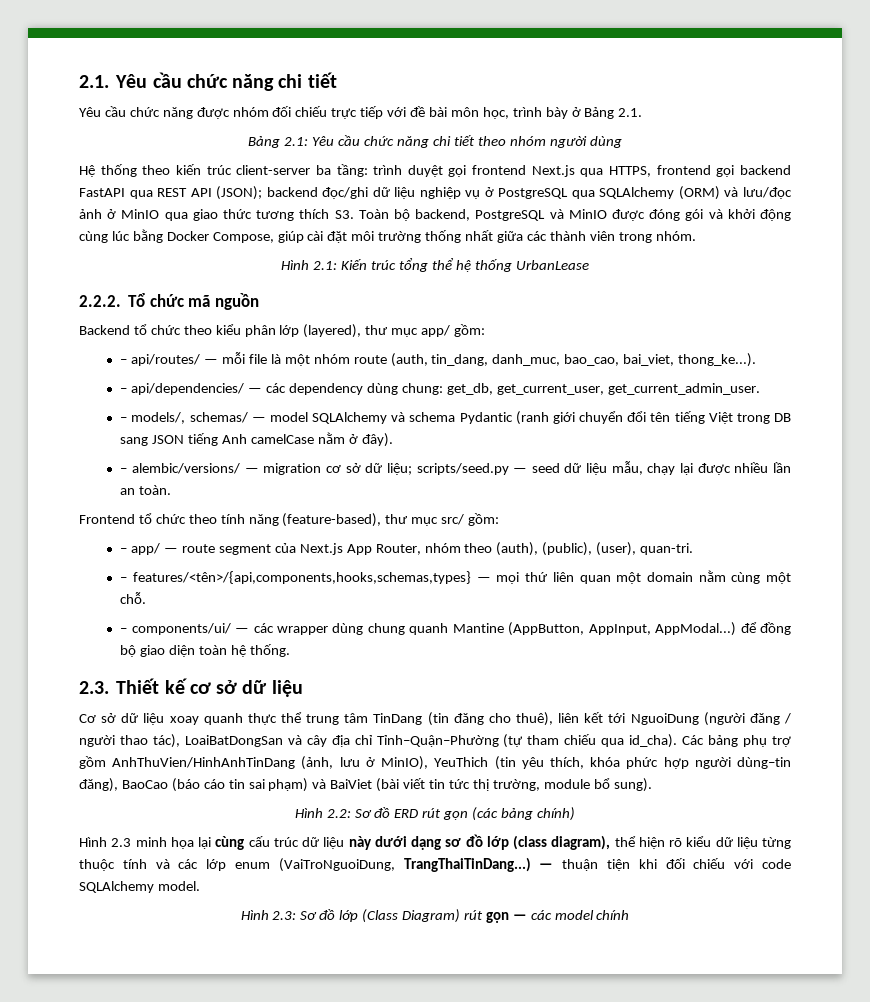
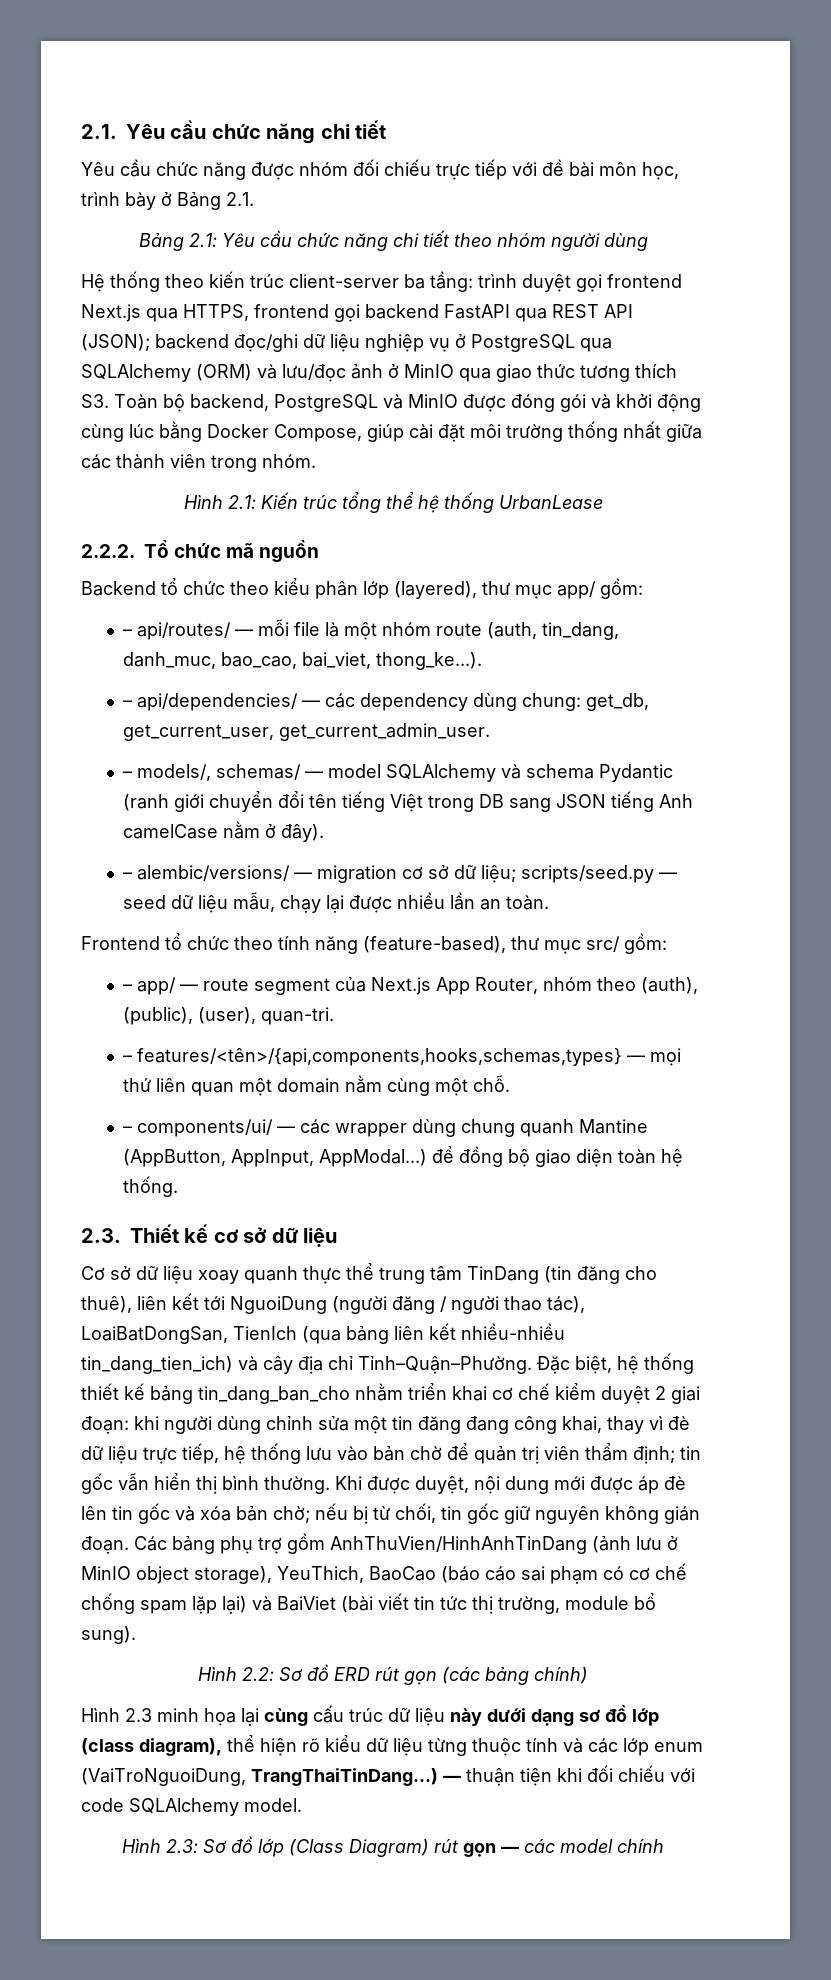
[184,734,678,748] LoaiBatDongSan và cây địa chỉ Tỉnh–Quận–Phường (tự tham chiếu qua id_cha). -> [81,1323,565,1344] [81,1353,694,1374] [81,1383,700,1404] [81,1416,690,1434] [81,1443,701,1464] [81,1473,686,1494] [81,1503,700,1524] [81,1536,129,1554] LoaiBatDongSan, TienIch (qua bảng liên kết nhiều-nhiều tin_dang_tien_ich) và cây địa chỉ Tỉnh–Quận–Phường. Đặc biệt, hệ thống thiết kế bảng tin_dang_ban_cho nhằm triển khai cơ chế kiểm duyệt 2 giai đoạn: khi người dùng chỉnh sửa một tin đăng đang công khai, thay vì đè dữ liệu trực tiếp, hệ thống lưu vào bản chờ để quản trị viên thẩm định; tin gốc vẫn hiển thị bình thường. Khi được duyệt, nội dung mới được áp đè lên tin gốc và xóa bản chờ; nếu bị từ chối, tin gốc giữ nguyên không gián đoạn.
[301,756,334,770] (ảnh, -> [592,1536,631,1553] (ảnh
[381,756,791,770] [79,778,309,792] MinIO), YeuThich (tin yêu thích, khóa phức hợp người dùng–tin đăng), BaoCao (báo cáo tin sai phạm) -> [81,1563,687,1584] [81,1593,247,1614] MinIO object storage), YeuThich, BaoCao (báo cáo sai phạm có cơ chế chống spam lặp lại)

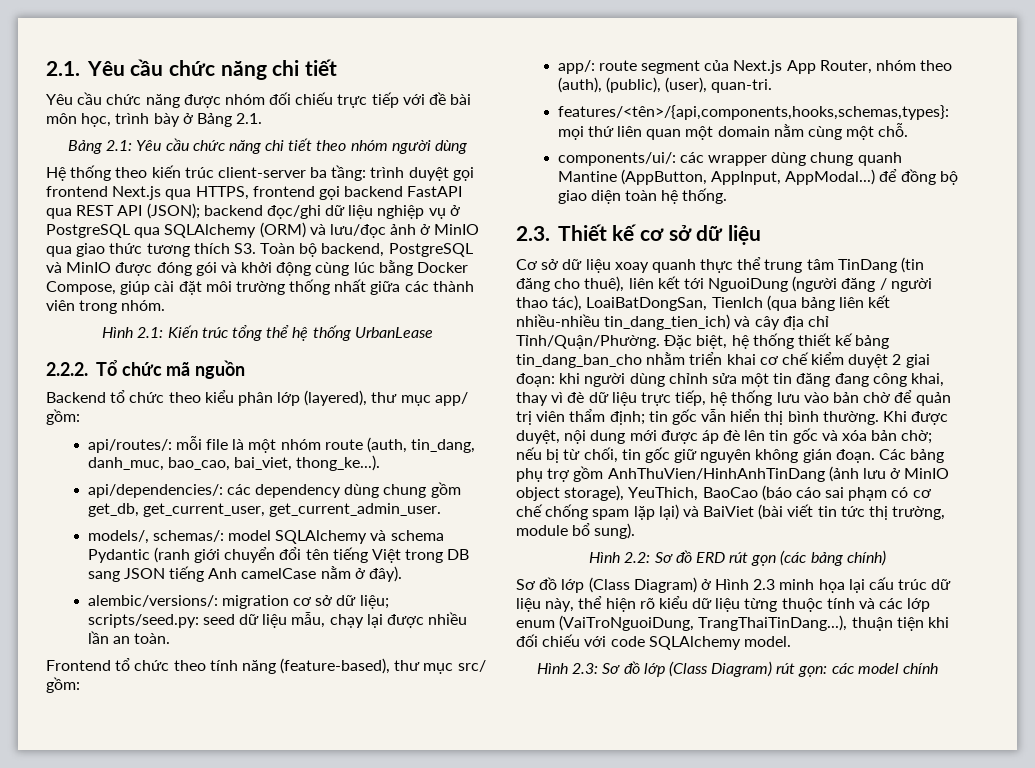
[123,622,254,640] – api/routes/ — -> [87,439,172,453] api/routes/:
[123,693,321,711] – api/dependencies/ — -> [87,484,223,498] api/dependencies/:
[522,693,582,711] chung: -> [383,482,461,498] chung gồm
[123,764,324,781] – models/, schemas/ — -> [87,530,224,544] models/, schemas/:
[123,865,313,881] – alembic/versions/ — -> [87,595,218,607] alembic/versions/:
[521,865,678,883] scripts/seed.py — -> [87,614,199,628] scripts/seed.py:
[123,977,199,995] – app/ — -> [557,60,595,74] app/:
[123,1048,646,1066] – features/<tên>/{api,components,hooks,schemas,types} — -> [557,105,949,120] features/<tên>/{api,components,hooks,schemas,types}:
[123,1119,296,1137] – components/ui/ — -> [557,152,676,166] components/ui/:
[358,1356,532,1374] Tỉnh–Quận–Phường. -> [516,335,660,349] Tỉnh/Quận/Phường.
(588, 1675) none -> [516,577,711,593] Sơ đồ lớp (Class Diagram) ở
[264,1708,308,1726] cùng -> (865, 586) none
[450,1705,659,1726] [81,1738,222,1756] này dưới dạng sơ đồ lớp (class diagram), -> [545,598,575,612] này,
[251,1768,461,1786] TrangThaiTinDang...) — -> [698,615,848,631] TrangThaiTinDang...),
[463,1843,519,1857] gọn — -> [798,666,828,677] gọn:

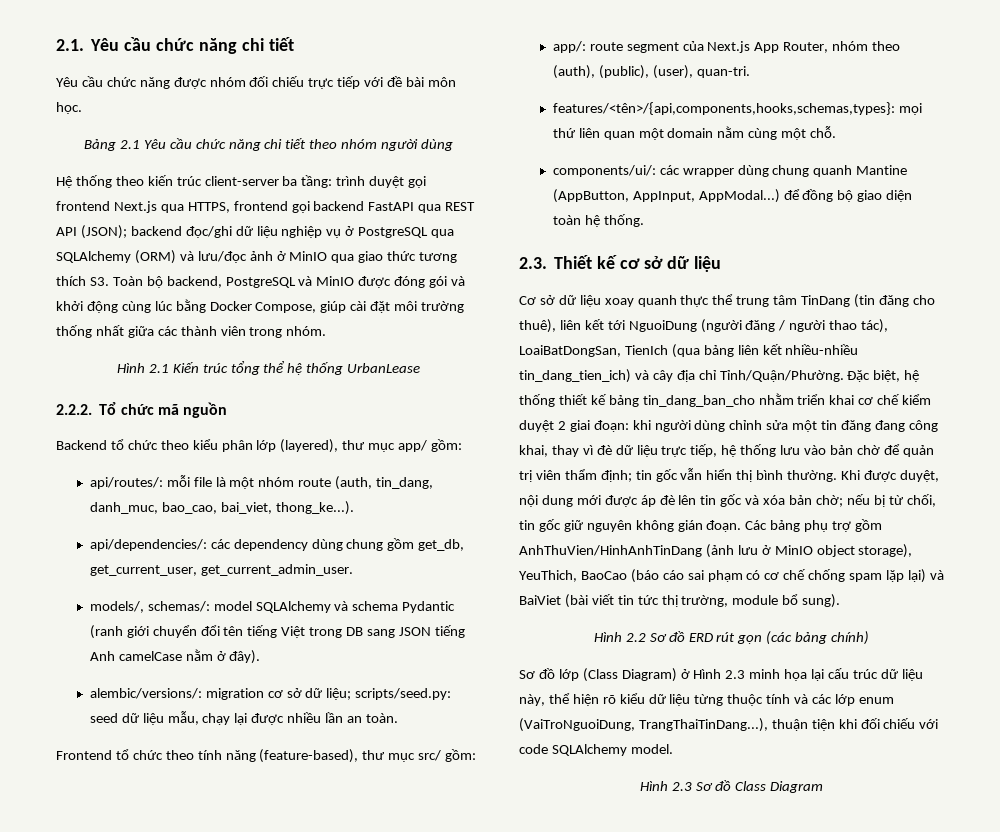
[81,113,263,127] [67,140,133,154] học, trình bày ở Bảng 2.1. // Bảng 2.1: -> [56,102,82,114] [83,139,140,151] học. // Bảng 2.1
[137,327,164,338] 2.1: -> [148,364,169,373] 2.1
[624,552,651,563] 2.2: -> [625,633,646,642] 2.2
[572,661,939,677] 2.3: Sơ đồ lớp (Class Diagram) rút gọn: các model chính -> [672,780,823,793] 2.3 Sơ đồ Class Diagram

